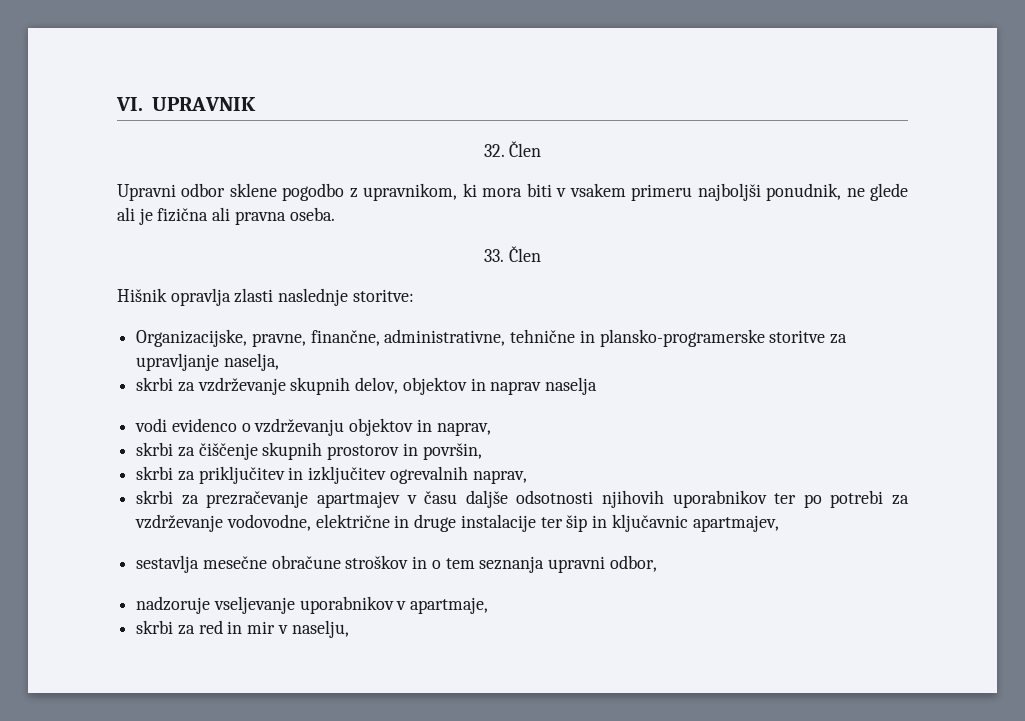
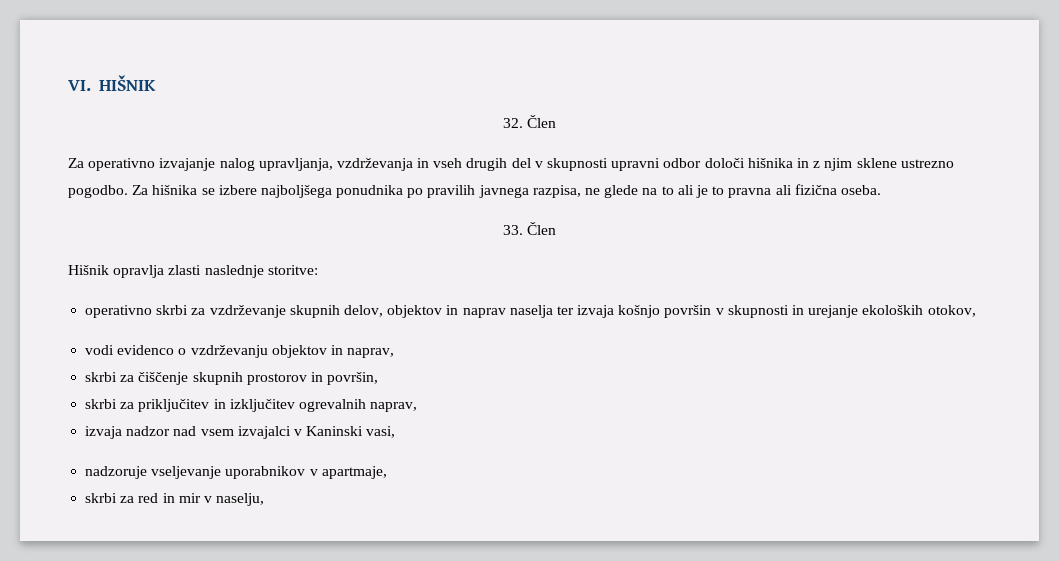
[151,97,256,111] UPRAVNIK -> [98,75,156,91] HIŠNIK
[117,183,908,201] [117,207,286,225] Upravni odbor sklene pogodbo z upravnikom, ki mora biti v vsakem primeru najboljši ponudnik, ne glede ali je fizična ali pravna -> [68,158,954,171] [68,184,837,198] Za operativno izvajanje nalog upravljanja, vzdrževanja in vseh drugih del v skupnosti upravni odbor določi hišnika in z njim sklene ustrezno pogodbo. Za hišnika se izbere najboljšega ponudnika po pravilih javnega razpisa, ne glede na to ali je to pravna ali fizična
[136,329,848,347] [136,353,279,371] Organizacijske, pravne, finančne, administrativne, tehnične in plansko-programerske storitve za upravljanje naselja, // -> [85,305,153,318] operativno
(598, 386) none -> [556,305,976,318] ter izvaja košnjo površin v skupnosti in urejanje ekoloških otokov,
[136,490,909,508] [135,514,779,532] [136,555,657,573] skrbi za prezračevanje apartmajev v času daljše odsotnosti njihovih uporabnikov ter po potrebi za vzdrževanje vodovodne, električne in druge instalacije ter šip in ključavnic apartmajev, // sestavlja mesečne obračune stroškov in o tem seznanja upravni odbor, -> [85,426,396,439] izvaja nadzor nad vsem izvajalci v Kaninski vasi,

